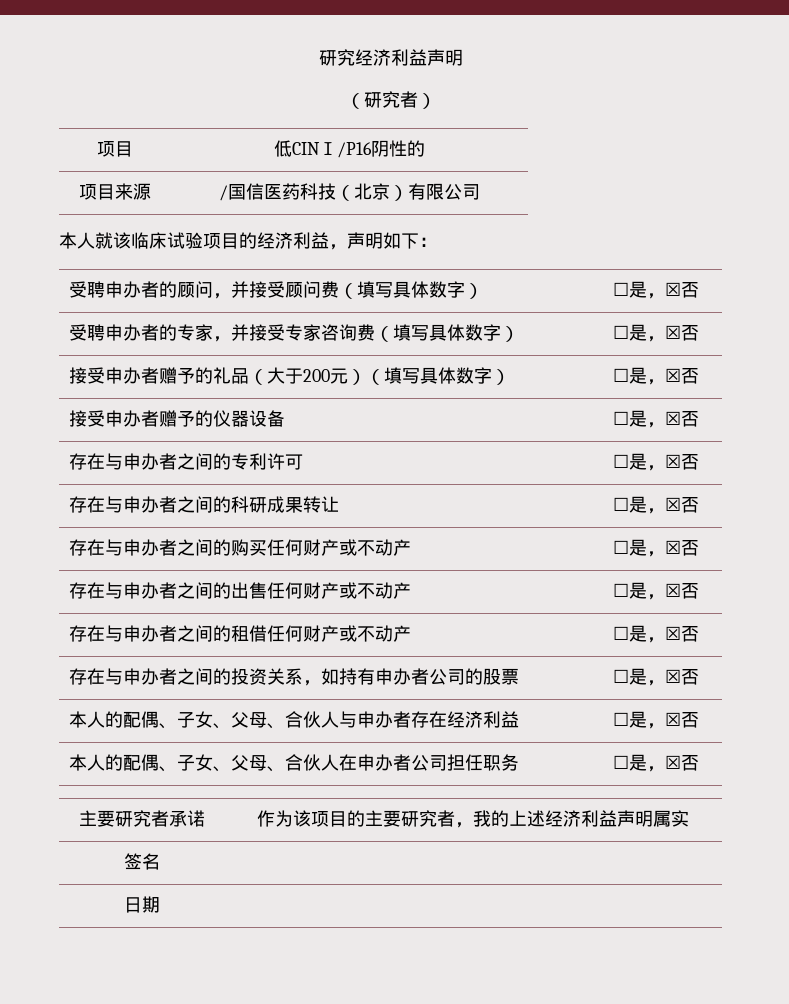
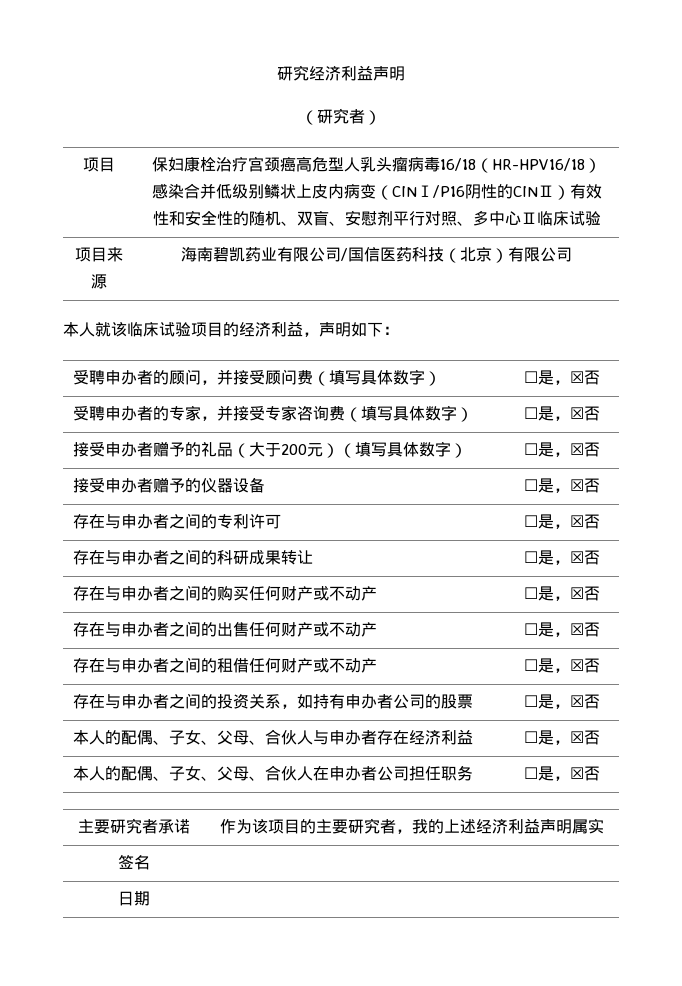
[273,140,425,158] [79,183,151,200] 低CINⅠ/P16阴性的 // 项目来源 | -> [152,156,601,173] [151,183,602,200] [152,210,601,226] [75,247,123,262] [91,274,107,289] [181,247,341,262] 保妇康栓治疗宫颈癌高危型人乳头瘤病毒16/18（HR-HPV16/18）感染合并低级别鳞状上皮内病变（CINⅠ/P16阴性的CINⅡ）有效性和安全性的随机、双盲、安慰剂平行对照、多中心Ⅱ临床试验 // 项目来源 | 海南碧凯药业有限公司

